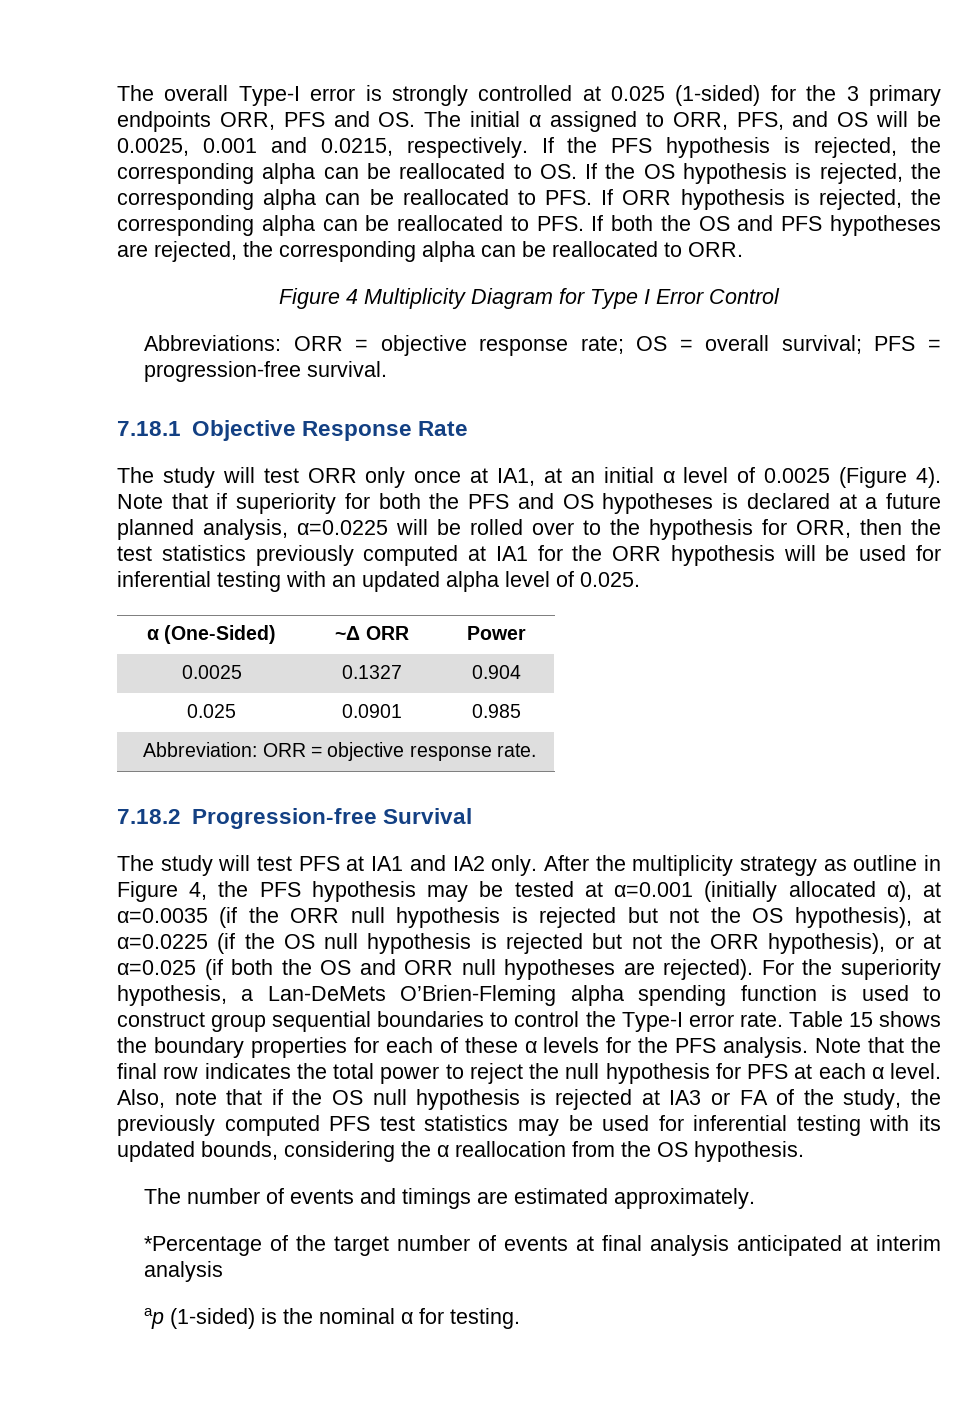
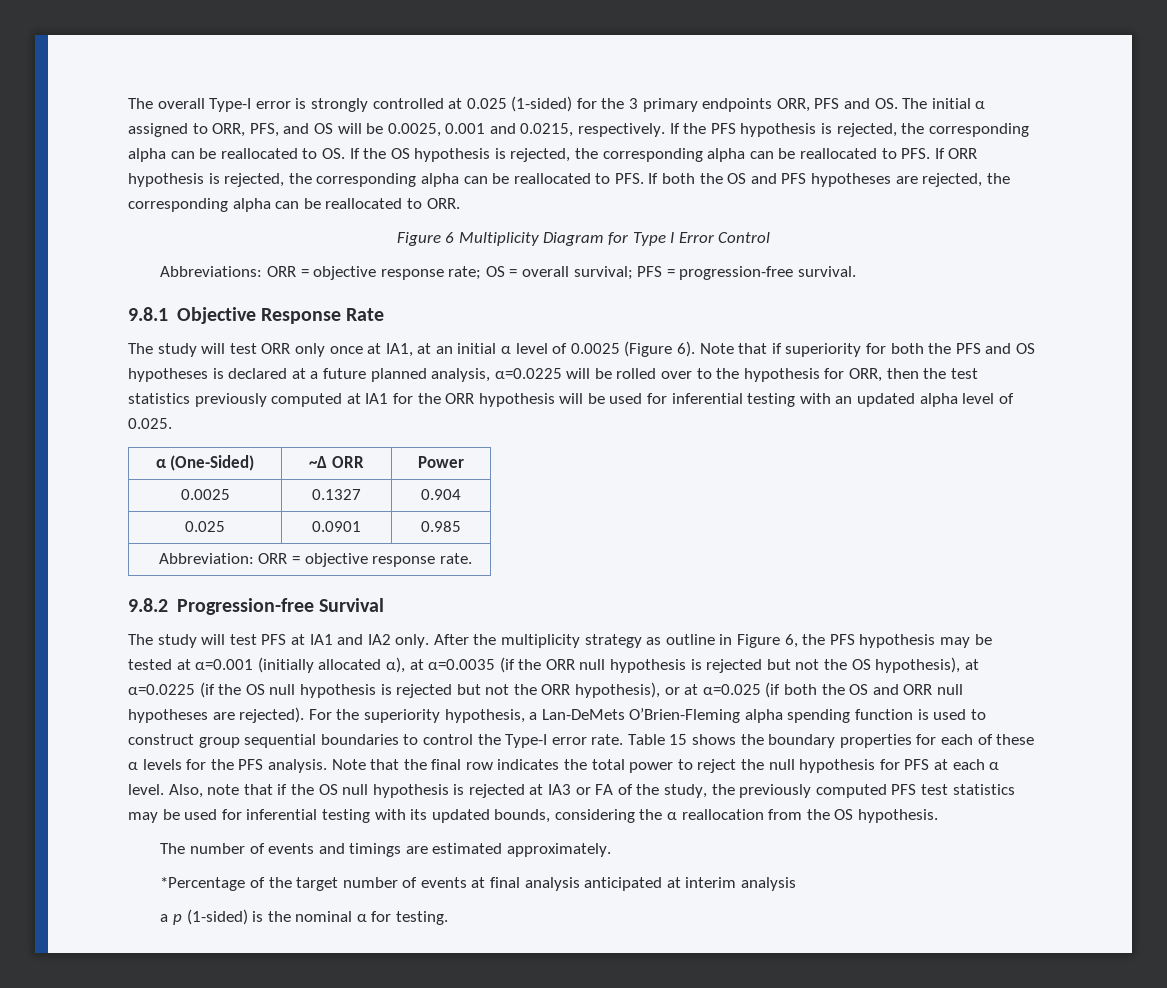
[346,289,358,304] 4 -> [445,232,455,243] 6
[117,421,181,436] 7.18.1 -> [128,307,168,321] 9.8.1
[915,467,941,488] 4). -> [677,341,696,357] 6).
[117,809,181,824] 7.18.2 -> [128,598,168,612] 9.8.2
[189,882,208,900] 4, -> [784,634,798,648] 6,
[143,1308,164,1329] ap -> [160,914,182,925] a p

